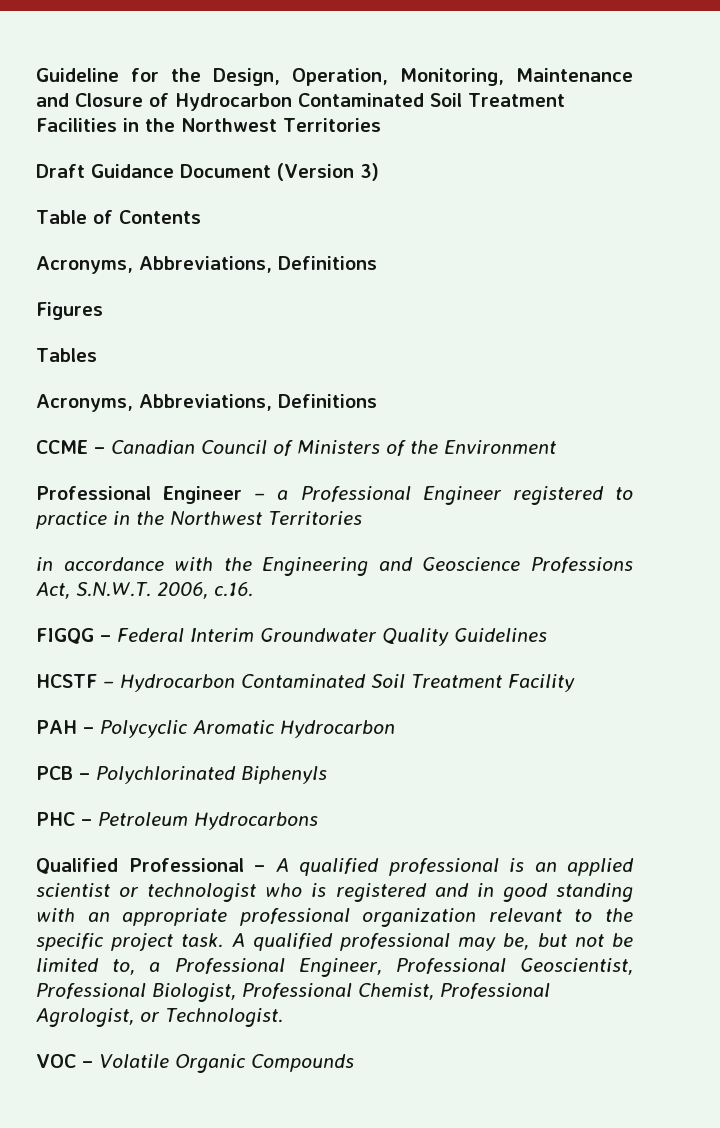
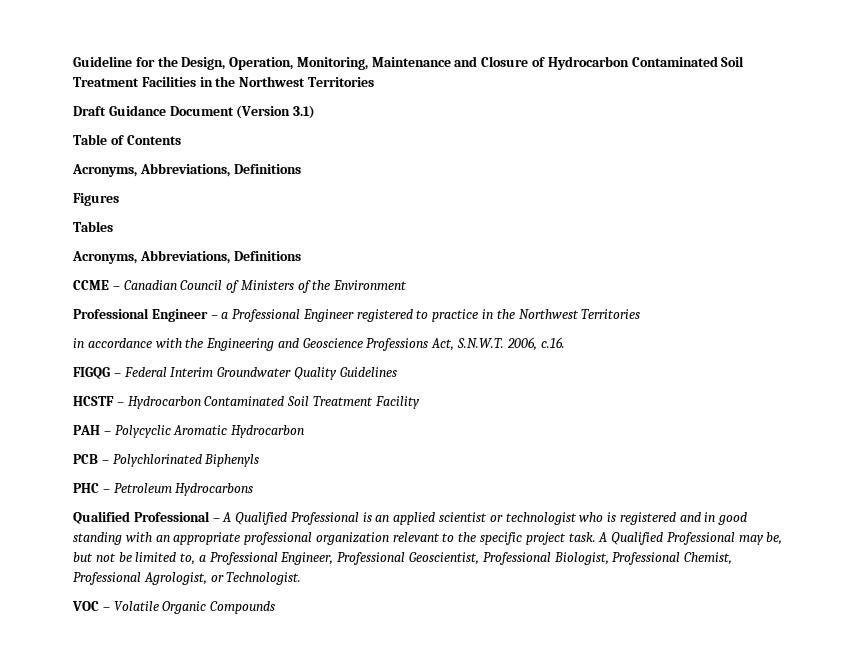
[359,163,379,181] 3) -> [293,105,316,119] 3.1)
[299,858,499,876] qualified professional -> [235,512,359,525] Qualified Professional
[252,933,450,951] qualified professional -> [611,532,735,545] Qualified Professional

